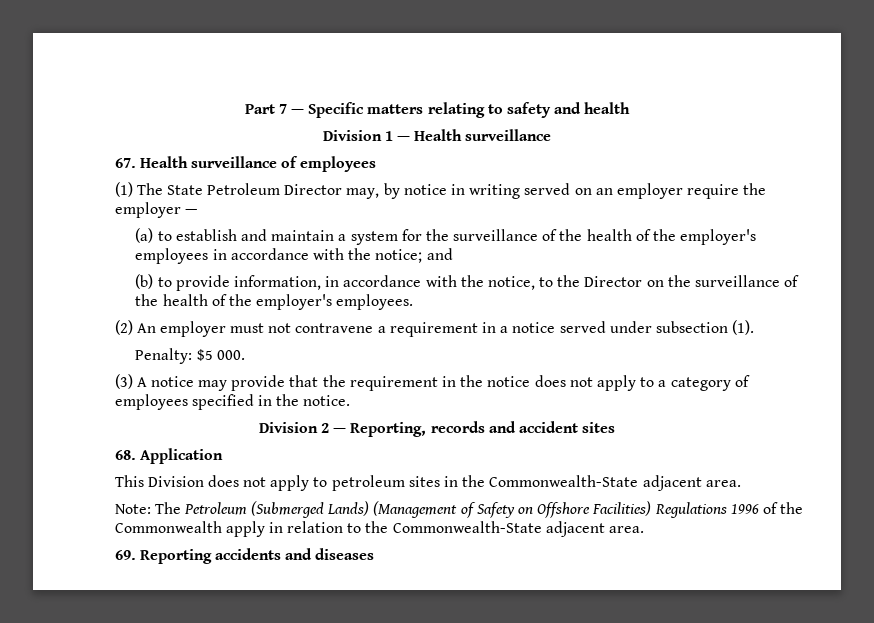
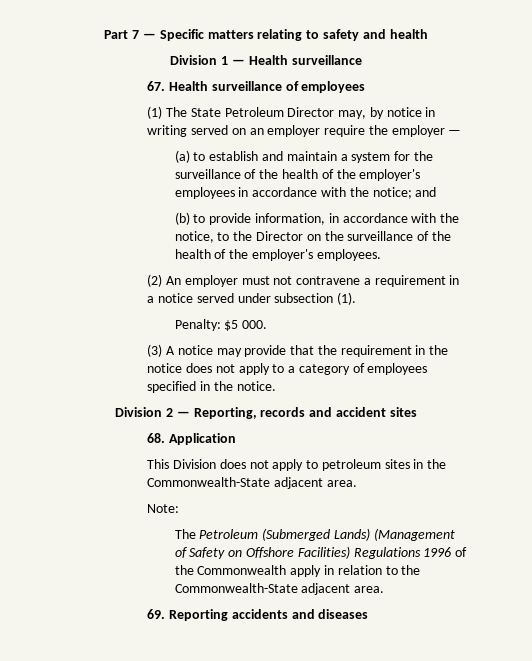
(151, 509) none -> (180, 508) //

